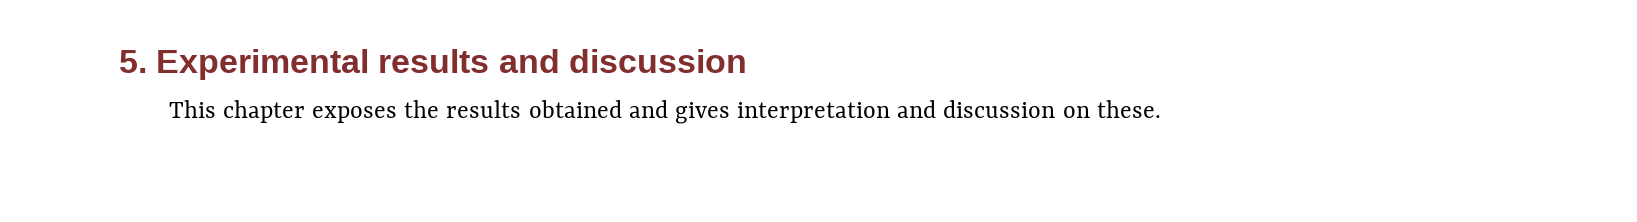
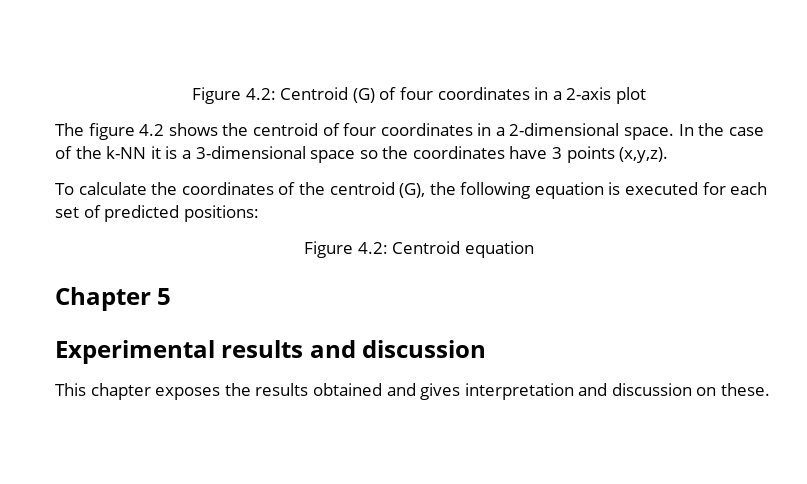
[119,50,147,73] 5. -> [192,87,646,104] [55,123,764,140] [55,146,669,163] [55,182,768,199] [55,205,259,222] [304,241,534,258] [55,287,172,311] Figure 4.2: Centroid (G) of four coordinates in a 2-axis plot // The figure 4.2 shows the centroid of four coordinates in a 2-dimensional space. In the case of the k-NN it is a 3-dimensional space so the coordinates have 3 points (x,y,z). // To calculate the coordinates of the centroid (G), the following equation is executed for each set of predicted positions: // Figure 4.2: Centroid equation // Chapter 5 //

